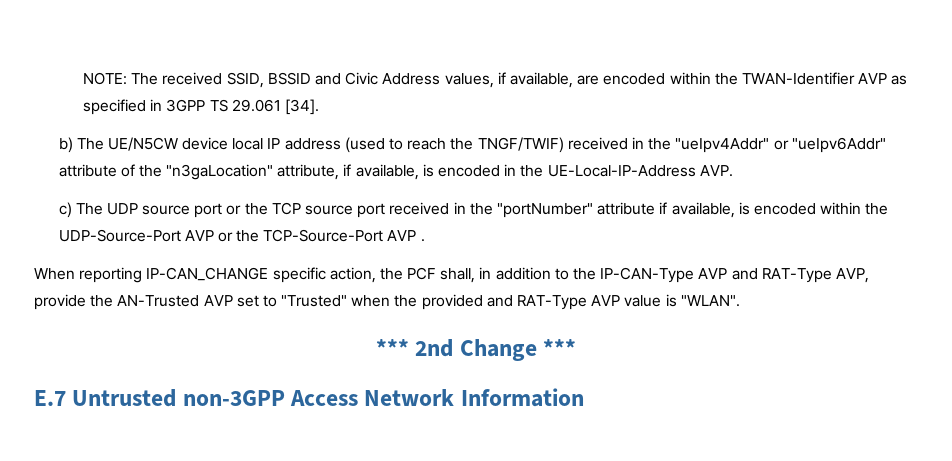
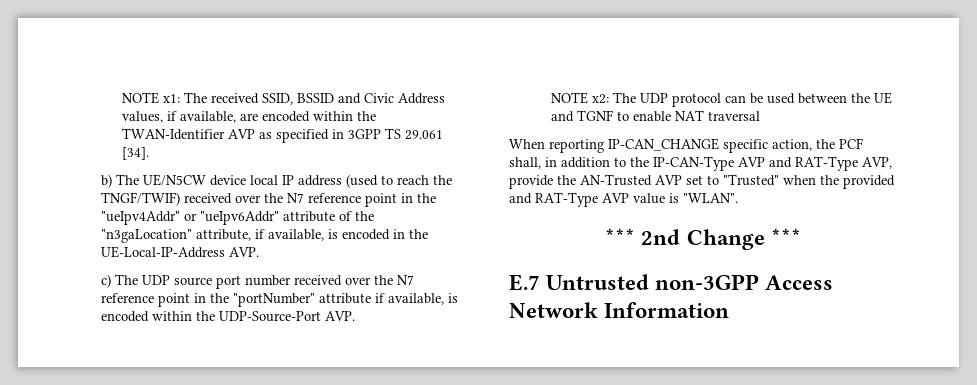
[83,72,128,85] NOTE: -> [121,92,180,104] NOTE x1:
(628, 143) none -> [234,193,397,207] over the N7 reference point
[226,202,450,218] or the TCP source port received -> [244,275,414,286] [100,293,190,307] number received over the N7 reference point
[184,229,425,242] AVP or the TCP-Source-Port AVP . -> [324,311,355,321] [550,92,892,107] [550,110,760,122] AVP. // NOTE x2: The UDP protocol can be used between the UE and TGNF to enable NAT traversal

